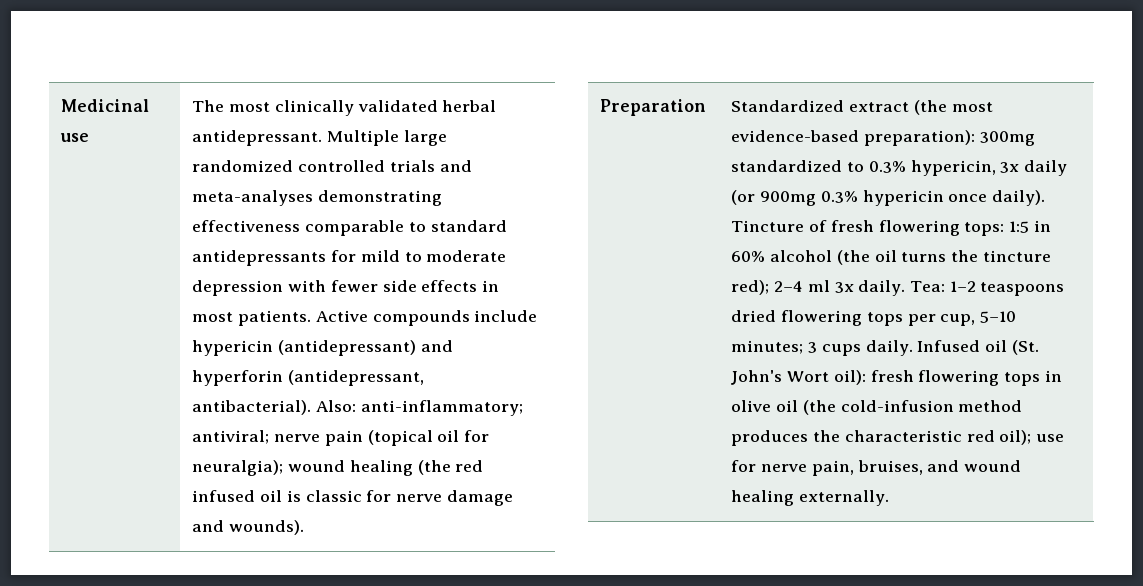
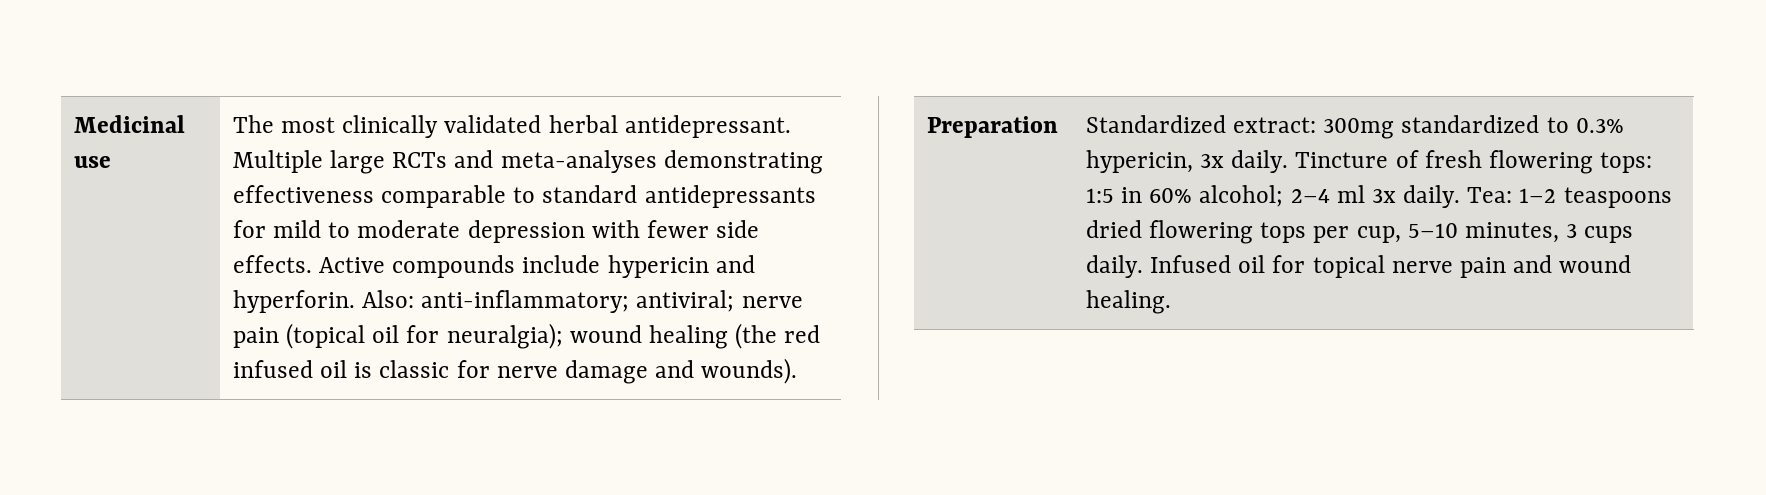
[192,160,435,172] randomized controlled trials -> [392,152,448,168] RCTs
[421,280,499,292] [192,310,538,326] [192,340,453,356] [192,370,425,386] [192,400,312,415] effects in most patients. Active compounds include hypericin (antidepressant) and hyperforin (antidepressant, antibacterial). -> [232,255,755,278] [232,290,355,313] effects. Active compounds include hypericin and hyperforin.
[849,100,993,115] [731,130,976,146] extract (the most evidence-based preparation): -> [1233,117,1317,133] extract:
[1023,160,1067,176] [731,190,1045,206] daily (or 900mg 0.3% hypericin once daily). -> [1231,150,1289,173] daily.
[770,250,1051,265] [731,280,770,295] alcohol (the oil turns the tincture red); -> [1199,185,1284,207] alcohol;
[731,340,804,354] minutes; -> [1464,222,1559,243] minutes,
[1011,340,1039,355] [731,370,1062,386] [731,400,1023,415] [731,430,1064,446] [731,460,1021,476] [731,490,890,506] (St. John's Wort oil): fresh flowering tops in olive oil (the cold-infusion method produces the characteristic red oil); use for nerve pain, bruises, and wound healing externally. -> [1272,255,1632,278] [1085,290,1171,314] for topical nerve pain and wound healing.

